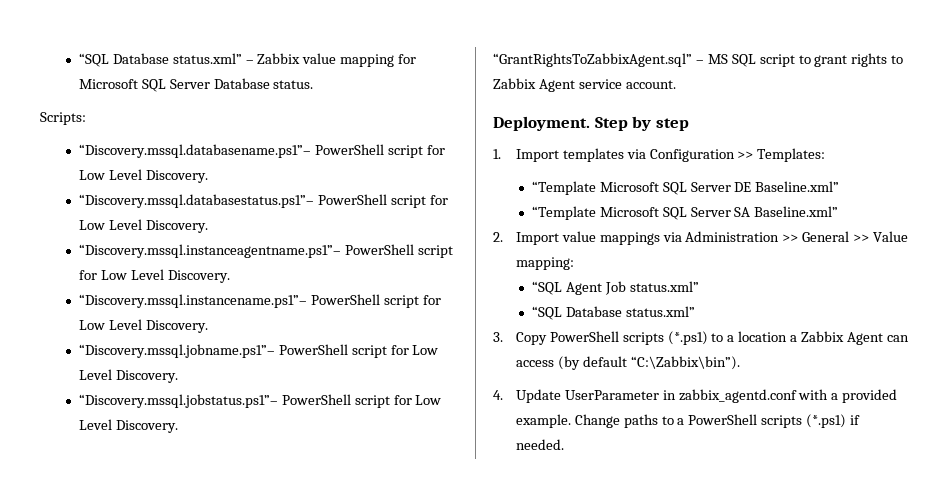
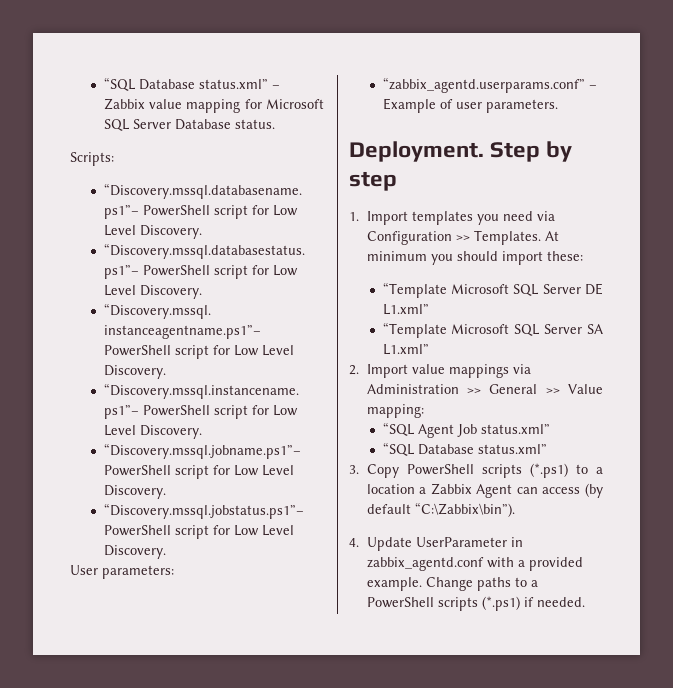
[493,53,904,67] [493,78,676,92] “GrantRightsToZabbixAgent.sql” – MS SQL script to grant rights to Zabbix Agent service account. -> [70,565,174,579] [382,77,597,93] [382,98,558,113] User parameters: // “zabbix_agentd.userparams.conf” – Example of user parameters.
(624, 155) none -> [476,211,533,225] you need
[757,148,826,162] Templates: -> [473,230,559,245] [366,251,583,265] Templates. At minimum you should import these:
[755,181,840,192] Baseline.xml” -> [382,304,429,315] L1.xml”
[754,206,839,217] Baseline.xml” -> [382,344,429,355] L1.xml”

